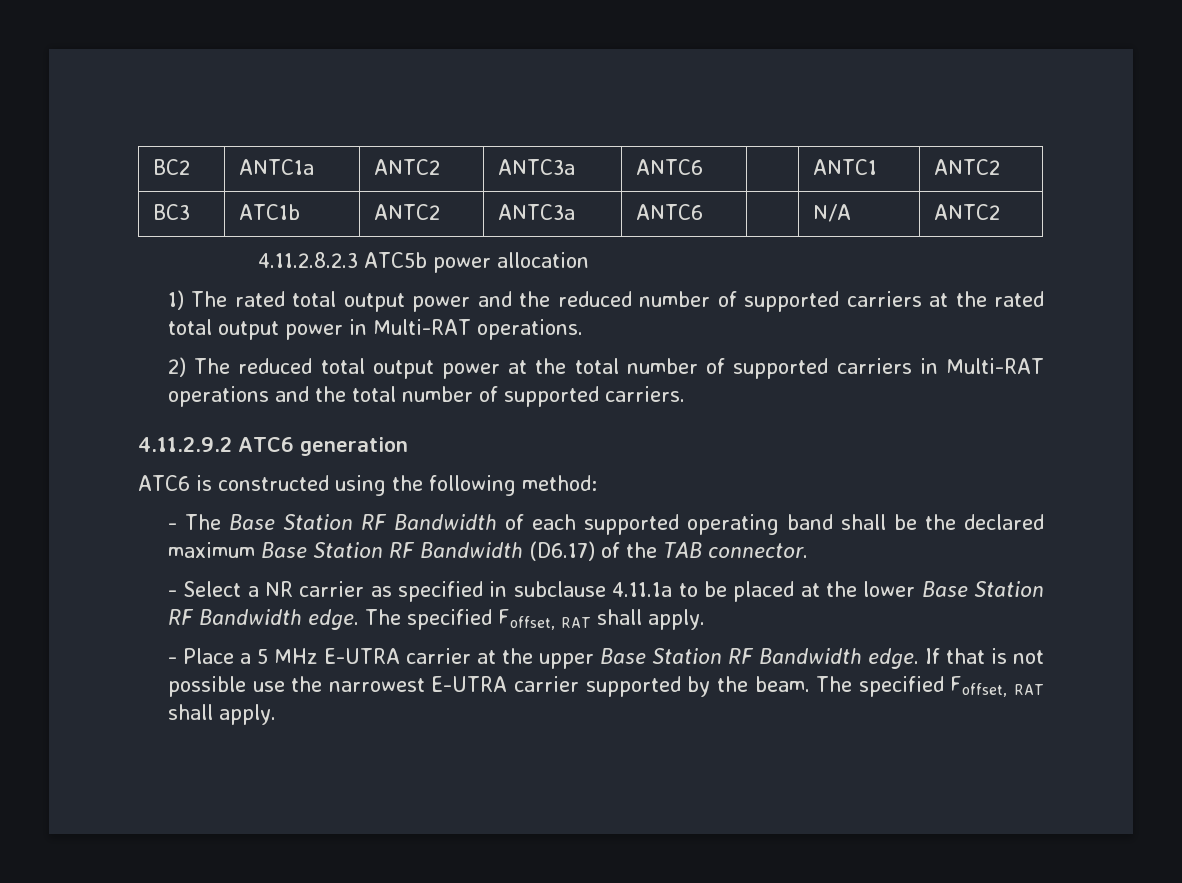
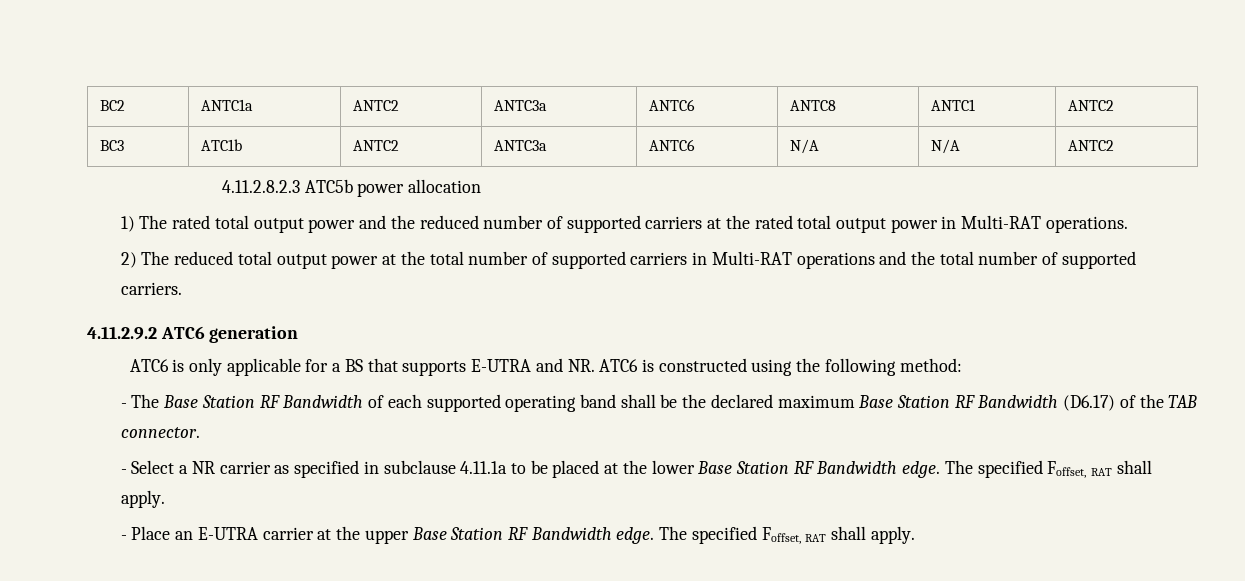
(703, 167) none -> [790,100,837,111] ANTC8
(703, 212) none -> [790,139,820,154] N/A
(212, 483) none -> [189,358,654,376] only applicable for a BS that supports E-UTRA and NR. ATC6 is
[239,648,318,664] a 5 MHz -> [175,531,194,540] an
[924,648,1044,664] [167,676,810,697] If that is not possible use the narrowest E-UTRA carrier supported by the beam. -> (655, 535) none

